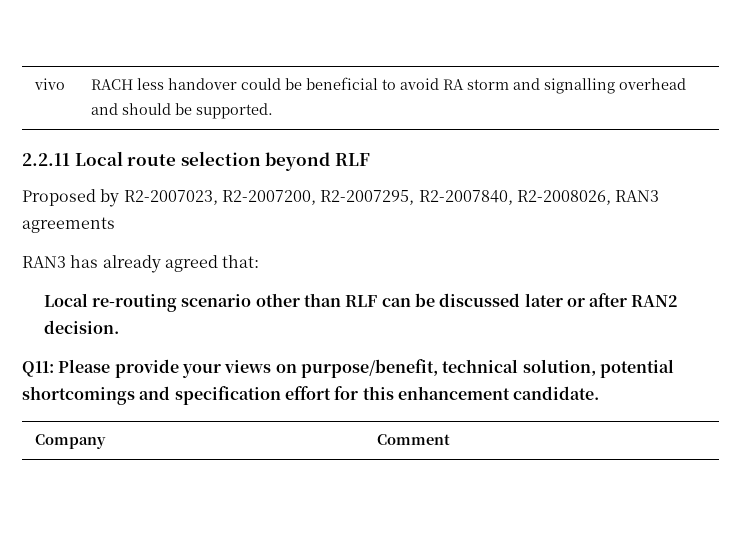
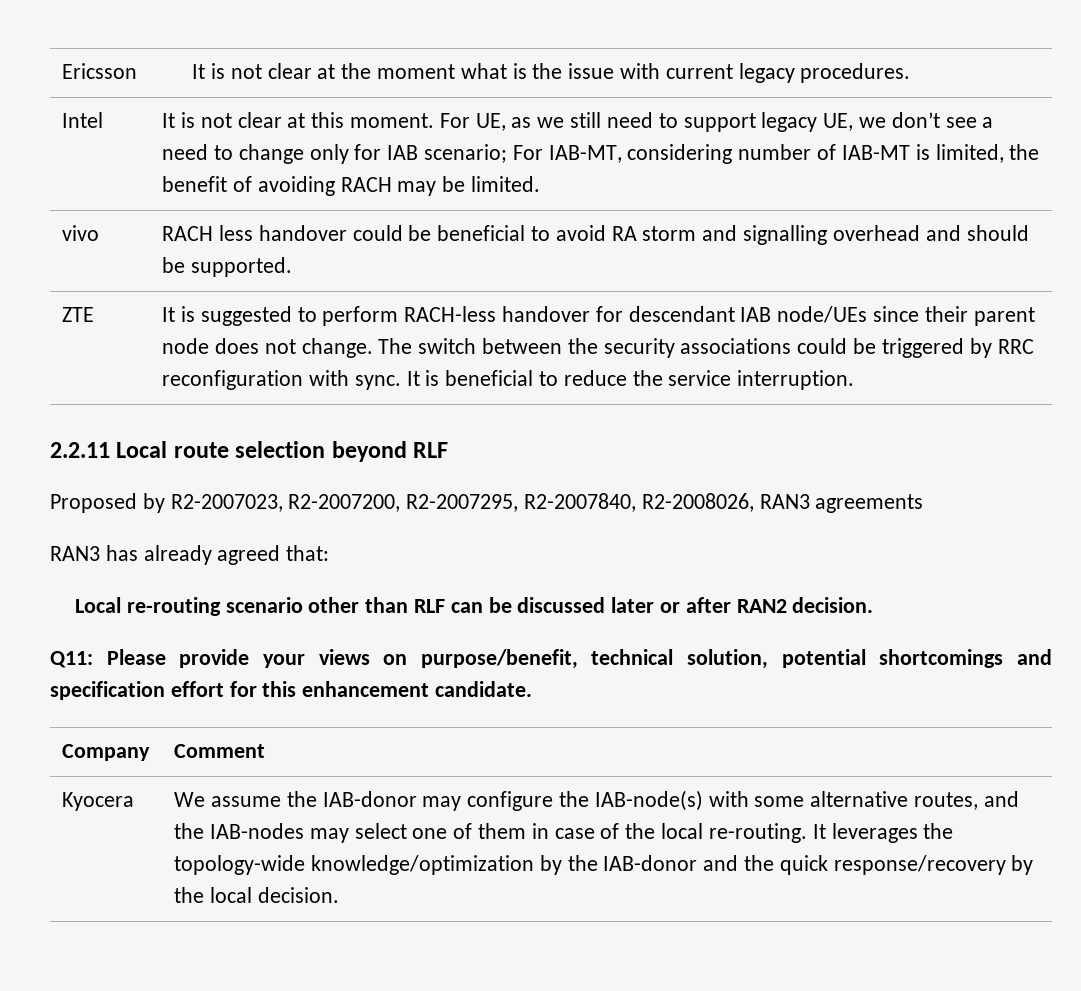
(33, 84) none -> [62,63,138,79] [192,63,911,83] [62,112,104,128] [162,112,994,132] [162,144,1040,164] [162,176,541,196] Ericsson | It is not clear at the moment what is the issue with current legacy procedures. // Intel | It is not clear at this moment. For UE, as we still need to support legacy UE, we don’t see a need to change only for IAB scenario; For IAB-MT, considering number of IAB-MT is limited, the benefit of avoiding RACH may be limited. //
(273, 111) none -> [62,307,95,322] [162,306,1035,326] [162,338,1034,358] [162,370,855,390] // ZTE | It is suggested to perform RACH-less handover for descendant IAB node/UEs since their parent node does not change. The switch between the security associations could be triggered by RRC reconfiguration with sync. It is beneficial to reduce the service interruption.
(450, 439) none -> [62,792,135,811] [174,790,1019,811] [174,823,954,843] [174,855,1034,875] [174,887,339,903] // Kyocera | We assume the IAB-donor may configure the IAB-node(s) with some alternative routes, and the IAB-nodes may select one of them in case of the local re-routing. It leverages the topology-wide knowledge/optimization by the IAB-donor and the quick response/recovery by the local decision.

